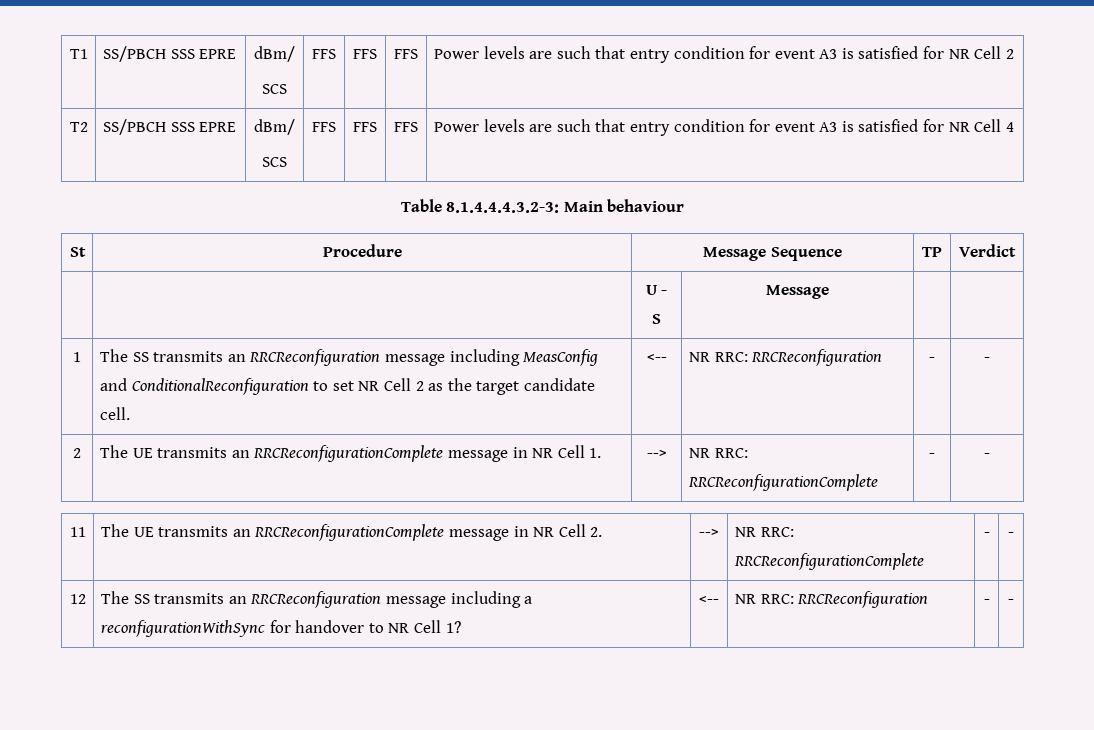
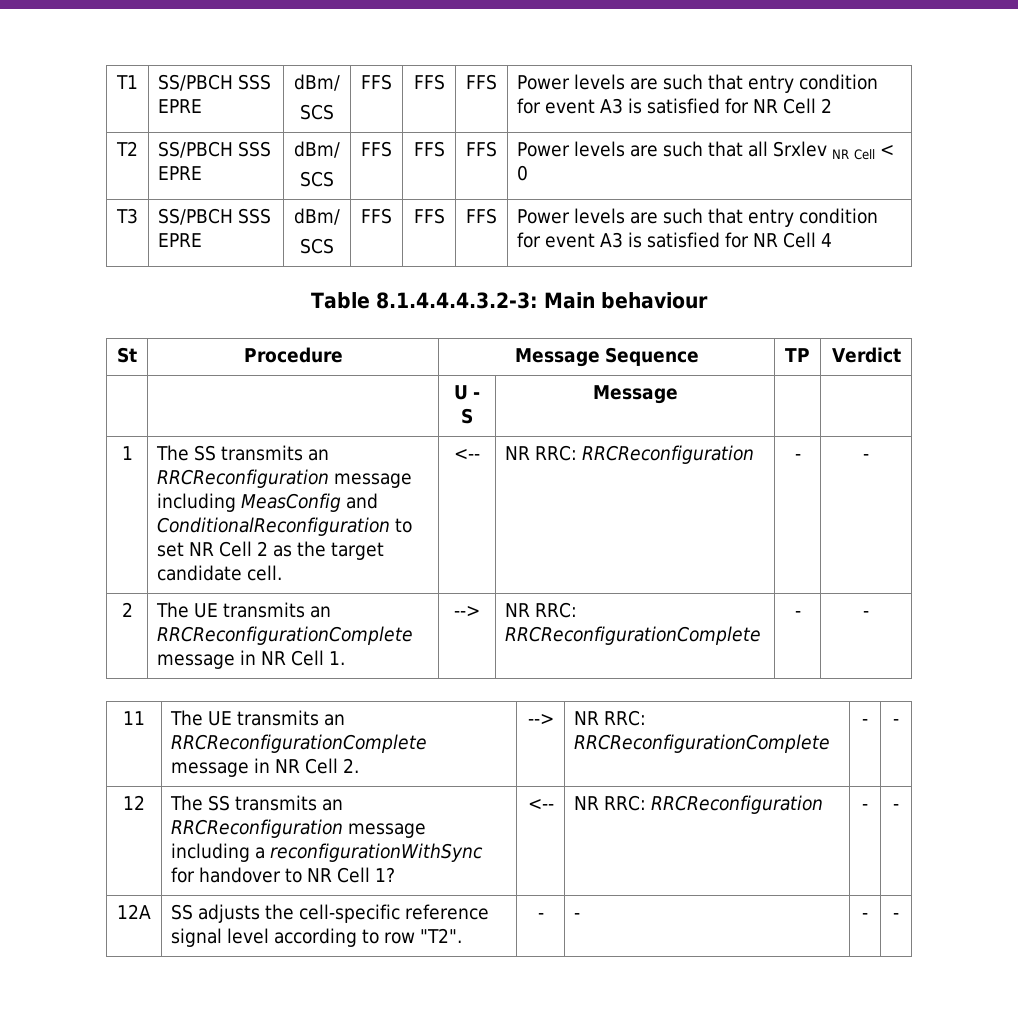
(295, 127) none -> [300,171,334,187] [361,141,392,157] [413,141,445,157] [466,141,497,157] [517,141,895,160] [517,165,529,181] [116,208,138,224] [158,208,272,225] [158,233,203,247] [294,208,340,225] // SCS | FFS | FFS | FFS | Power levels are such that all Srxlev NR Cell < 0 // T3 | SS/PBCH SSS EPRE | dBm/
(1014, 601) none -> [117,904,151,919] [171,904,490,923] [171,928,463,947] [537,913,544,919] [574,913,581,919] [862,913,868,919] [893,913,899,919] // 12A | SS adjusts the cell-specific reference signal level according to row "T2". | - | - | - | -

